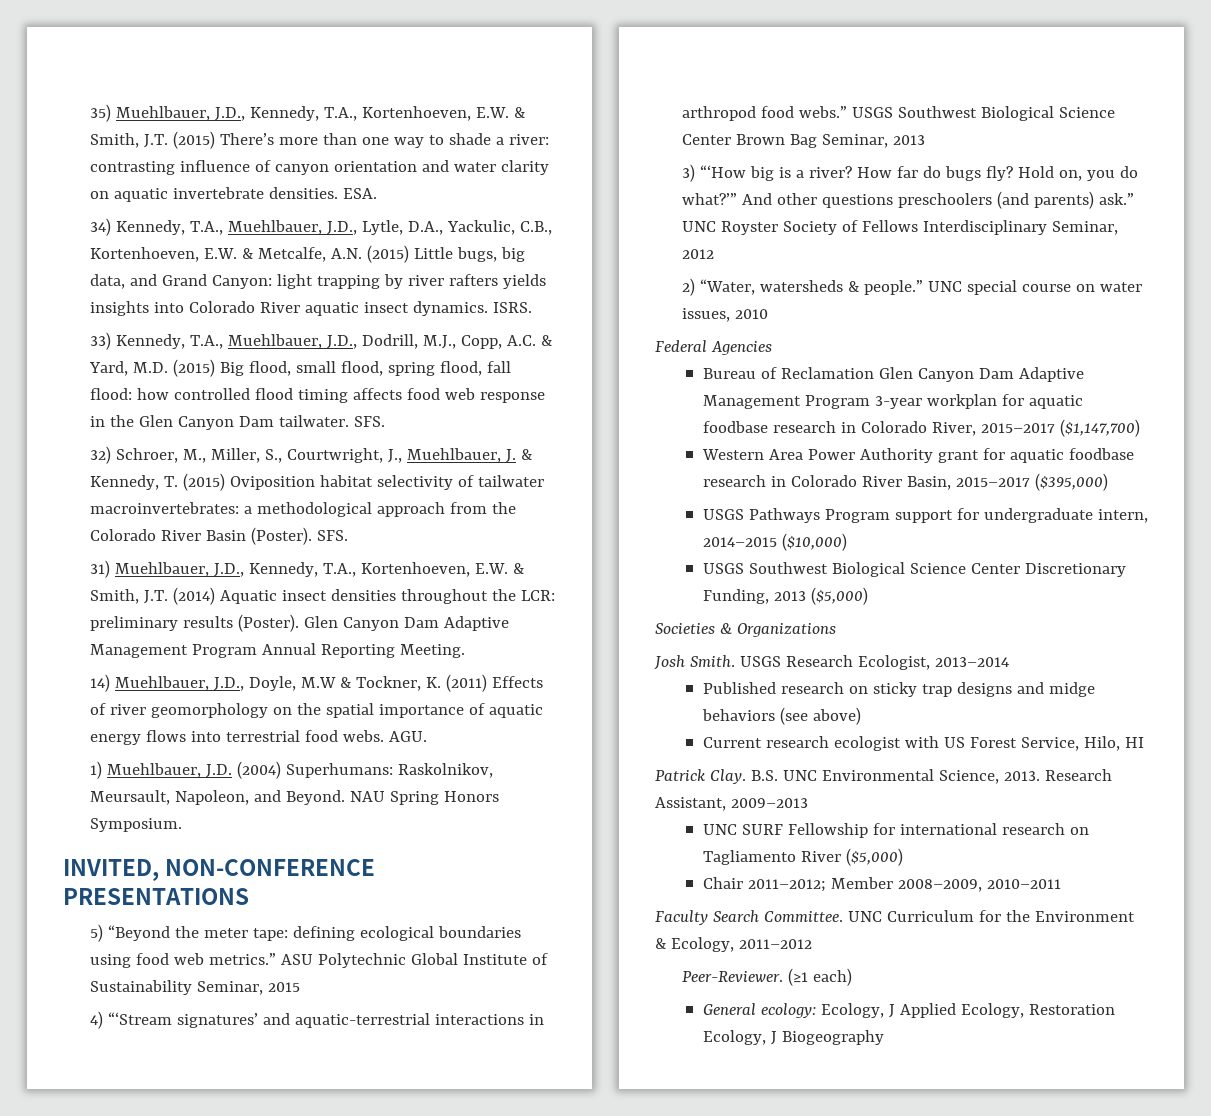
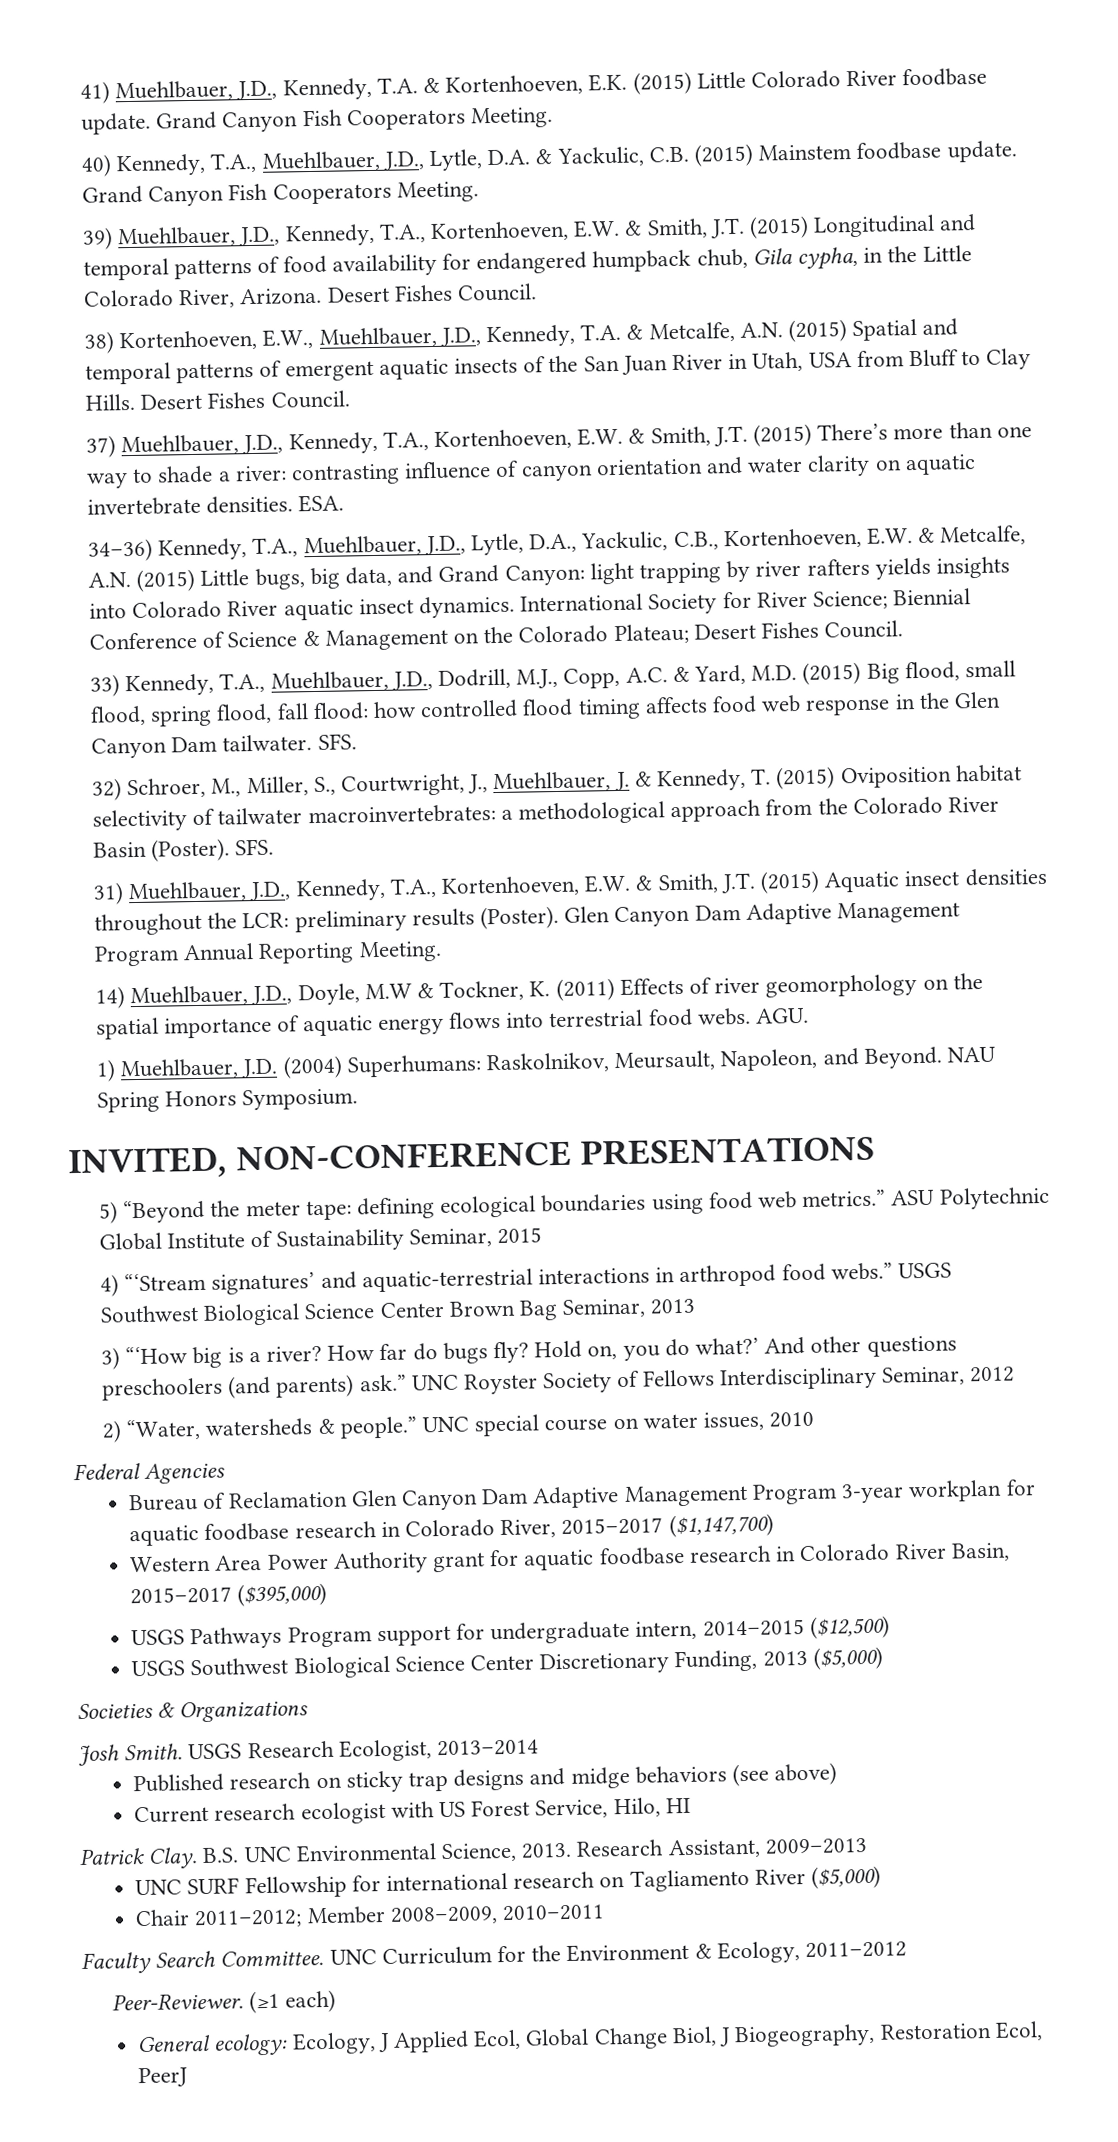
[90,104,112,122] 35) -> [79,67,988,104] [80,106,553,135] [80,140,1017,177] [81,181,479,207] [81,213,977,250] [82,245,972,281] [82,283,537,309] [83,318,959,354] [84,348,1032,385] [84,390,350,411] [85,435,116,458] 41) Muehlbauer, J.D., Kennedy, T.A. & Kortenhoeven, E.K. (2015) Little Colorado River foodbase update. Grand Canyon Fish Cooperators Meeting. // 40) Kennedy, T.A., Muehlbauer, J.D., Lytle, D.A. & Yackulic, C.B. (2015) Mainstem foodbase update. Grand Canyon Fish Cooperators Meeting. // 39) Muehlbauer, J.D., Kennedy, T.A., Kortenhoeven, E.W. & Smith, J.T. (2015) Longitudinal and temporal patterns of food availability for endangered humpback chub, Gila cypha, in the Little Colorado River, Arizona. Desert Fishes Council. // 38) Kortenhoeven, E.W., Muehlbauer, J.D., Kennedy, T.A. & Metcalfe, A.N. (2015) Spatial and temporal patterns of emergent aquatic insects of the San Juan River in Utah, USA from Bluff to Clay Hills. Desert Fishes Council. // 37)
[90,218,112,236] 34) -> [87,538,153,562] 34–36)
[493,302,533,313] ISRS. -> [520,588,972,615] [88,620,904,651] International Society for River Science; Biennial Conference of Science & Management on the Colorado Plateau; Desert Fishes Council.
[173,587,216,605] (2014) -> [760,870,821,894] (2015)
[682,193,738,205] what?’” -> [695,1337,760,1355] what?’
[781,533,847,551] ($10,000) -> [809,1615,890,1639] ($12,500)
[960,1003,1115,1018] [702,1030,884,1045] Ecology, Restoration Ecology, J Biogeography -> [473,2021,1043,2050] [138,2067,189,2088] Ecol, Global Change Biol, J Biogeography, Restoration Ecol, PeerJ

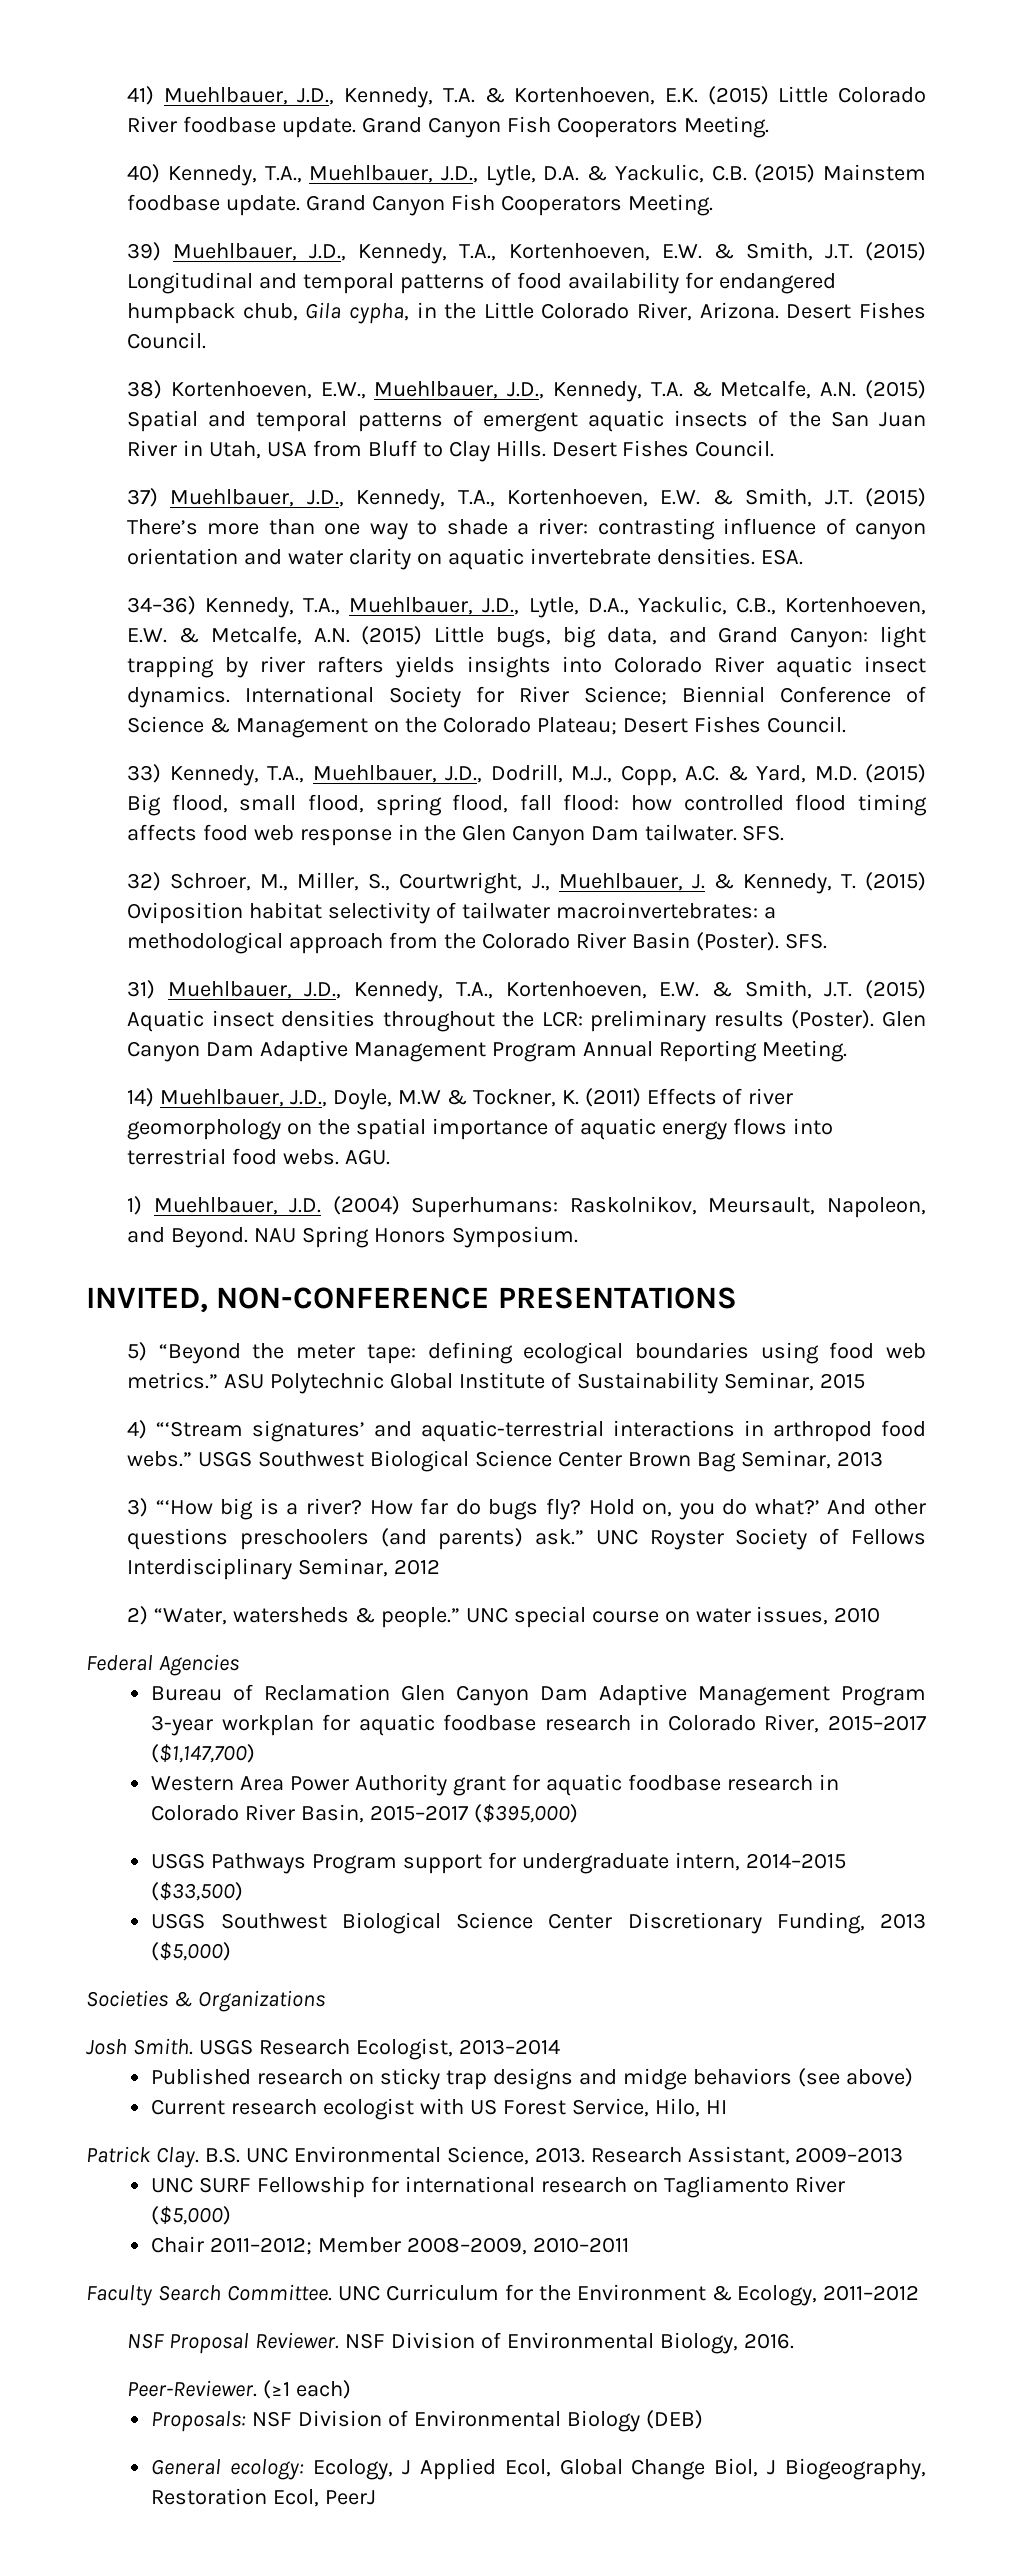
[809,1615,890,1639] ($12,500) -> [151,1882,244,1901] ($33,500)
[111,1989,337,2014] Peer-Reviewer. (≥1 each) -> [127,2332,794,2354] [127,2380,351,2399] [151,2410,703,2432] NSF Proposal Reviewer. NSF Division of Environmental Biology, 2016. // Peer-Reviewer. (≥1 each) // Proposals: NSF Division of Environmental Biology (DEB)

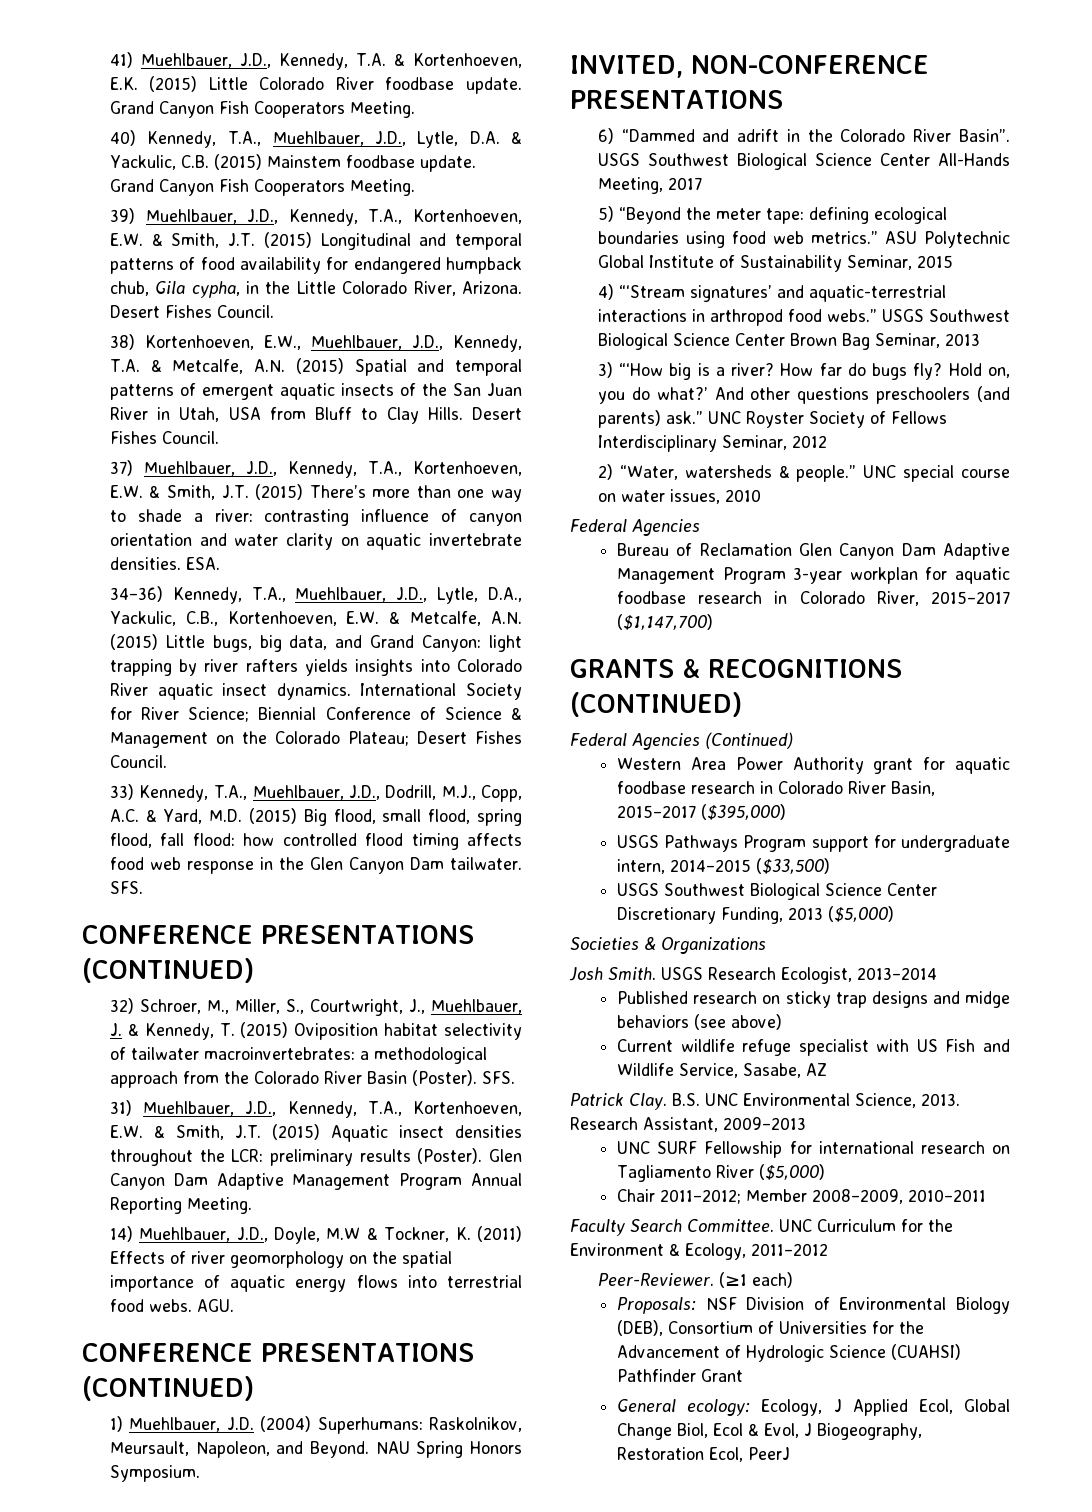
(785, 833) none -> [82,925,474,944] [82,958,254,983] // CONFERENCE PRESENTATIONS (CONTINUED)
(390, 1157) none -> [82,1343,474,1362] [82,1376,254,1401] // CONFERENCE PRESENTATIONS (CONTINUED)
(737, 1298) none -> [597,128,1011,144] [597,153,1010,170] [597,177,702,194] // 6) “Dammed and adrift in the Colorado River Basin”. USGS Southwest Biological Science Center All-Hands Meeting, 2017
(256, 1753) none -> [570,659,902,678] [570,692,742,717] [570,732,793,750] // GRANTS & RECOGNITIONS (CONTINUED) // Federal Agencies (Continued)
[231,2098,727,2120] research ecologist with US Forest Service, Hilo, HI -> [680,1039,1010,1056] [617,1063,828,1078] wildlife refuge specialist with US Fish and Wildlife Service, Sasabe, AZ
[127,2332,794,2354] // NSF Proposal Reviewer. NSF Division of Environmental Biology, 2016. -> (828, 1249) none
[645,2410,703,2429] (DEB) -> [617,1320,925,1336] [617,1344,962,1362] [617,1369,744,1382] (DEB), Consortium of Universities for the Advancement of Hydrologic Science (CUAHSI) Pathfinder Grant
(759, 2467) none -> [713,1423,800,1438] Ecol & Evol,

